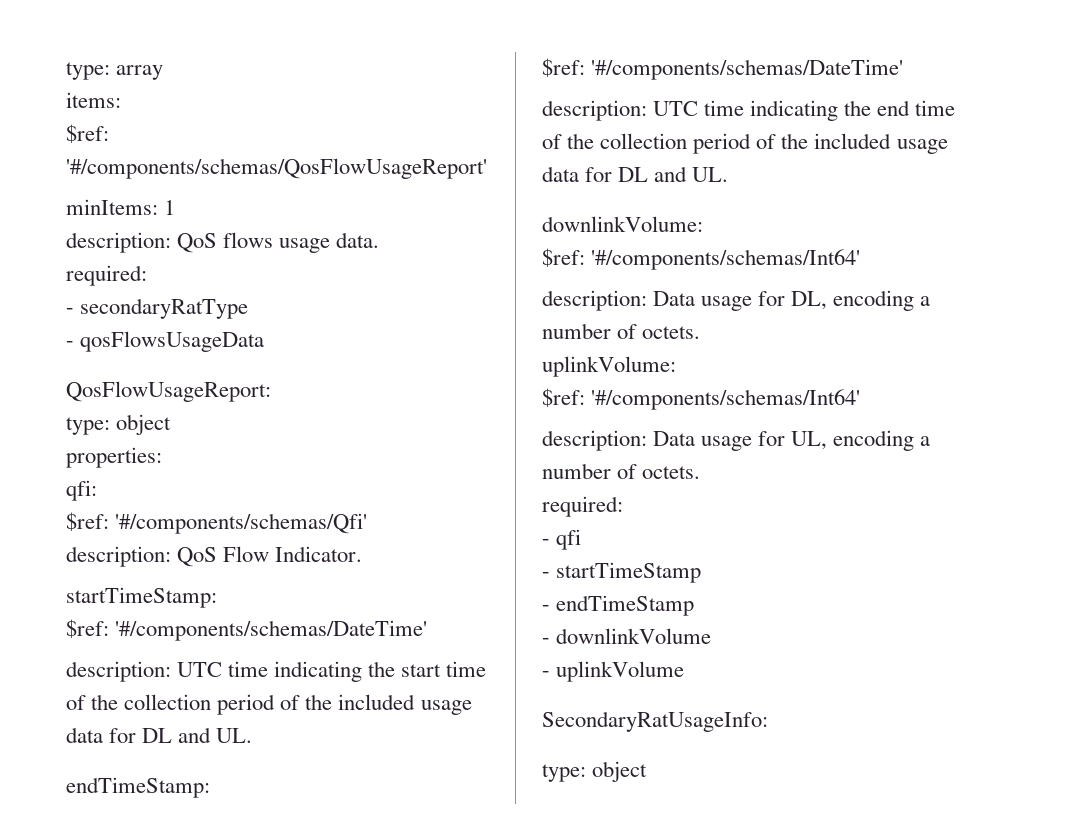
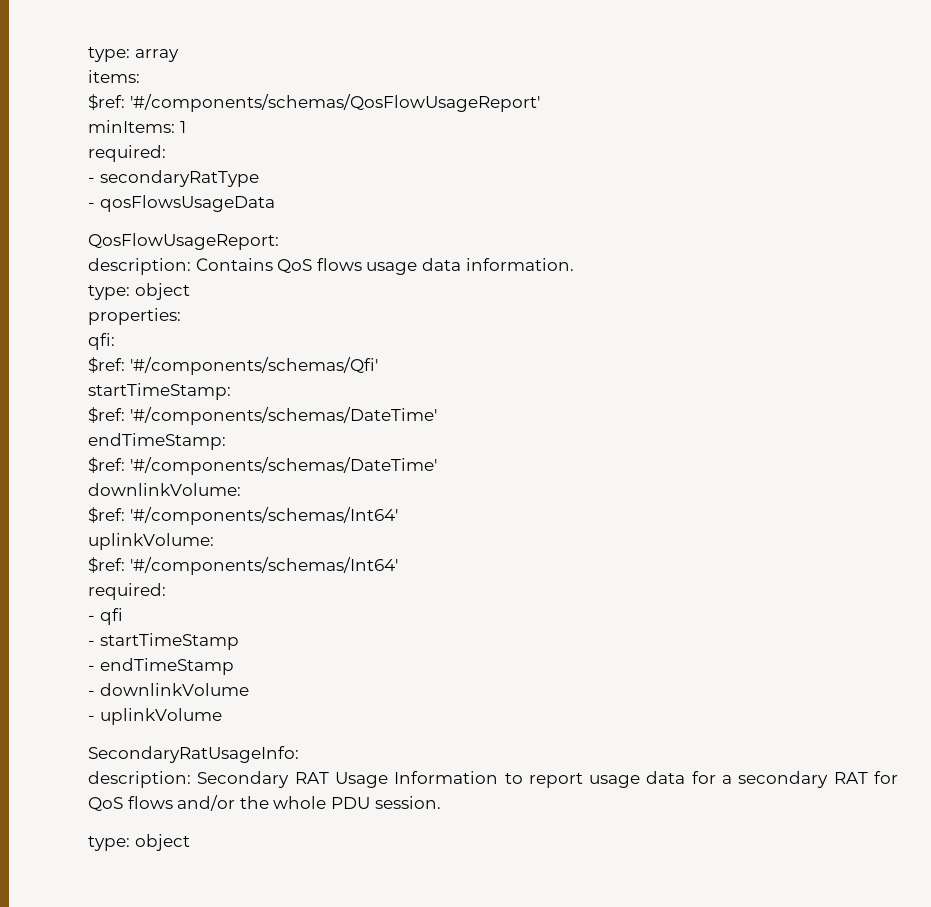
[66,232,380,253] // description: QoS flows usage data. -> (186, 127) none
(271, 391) none -> [88,258,574,275] // description: Contains QoS flows usage data information.
[66,546,363,567] // description: QoS Flow Indicator. -> (378, 366) none
[66,661,487,682] [66,694,472,715] [66,727,253,743] [66,777,210,798] [542,58,904,80] [542,100,956,121] [542,133,948,154] [542,166,729,182] [542,216,703,232] [542,248,861,270] [542,290,931,311] [542,323,701,339] [542,356,676,377] [542,388,861,410] [542,430,931,451] [542,463,701,479] description: UTC time indicating the start time of the collection period of the included usage data for DL and UL. // endTimeStamp: // $ref: '#/components/schemas/DateTime' // description: UTC time indicating the end time of the collection period of the included usage data for DL and UL. // downlinkVolume: // $ref: '#/components/schemas/Int64' // description: Data usage for DL, encoding a number of octets. // uplinkVolume: // $ref: '#/components/schemas/Int64' // description: Data usage for UL, encoding a number of octets. -> [88,433,226,450] [88,457,437,475] [88,483,241,496] [88,507,398,525] [88,533,214,550] [88,557,398,575] endTimeStamp: // $ref: '#/components/schemas/DateTime' // downlinkVolume: // $ref: '#/components/schemas/Int64' // uplinkVolume: // $ref: '#/components/schemas/Int64'
(768, 721) none -> [88,771,898,788] [88,795,441,812] // description: Secondary RAT Usage Information to report usage data for a secondary RAT for QoS flows and/or the whole PDU session.

